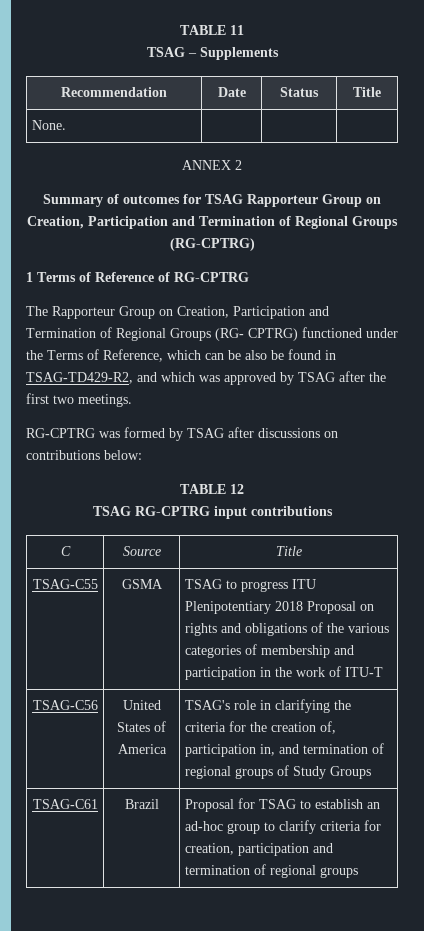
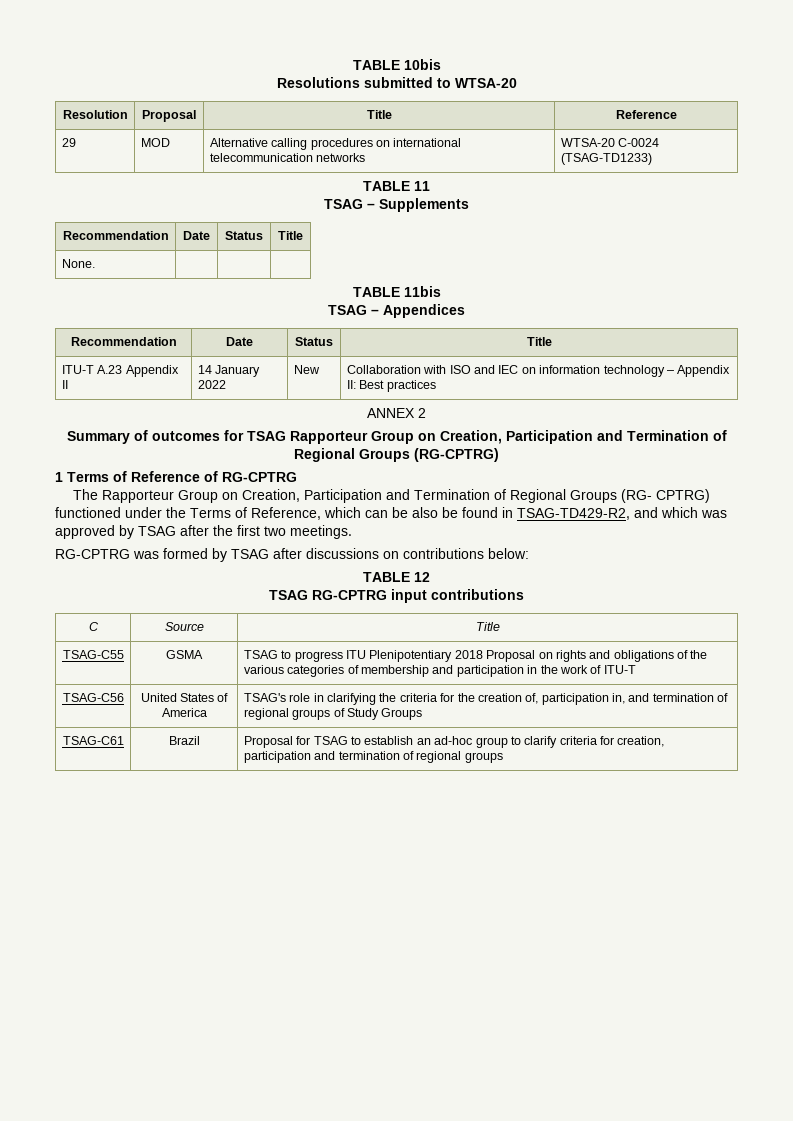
[180,25,226,35] TABLE -> [352,59,441,70] [276,77,517,88] [62,110,128,119] [142,110,196,122] [366,110,392,119] [615,110,677,119] [61,138,76,147] [140,138,170,147] [209,138,462,150] [209,153,366,162] [560,138,660,147] [560,153,652,165] [363,181,410,191] TABLE 10bis // Resolutions submitted to WTSA-20 // Resolution | Proposal | Title | Reference // 29 | MOD | Alternative calling procedures on international telecommunication networks | WTSA-20 C-0024 (TSAG-TD1233) // TABLE
(66, 125) none -> [352,286,441,297] [328,304,465,318] [70,337,177,346] [226,337,253,346] [295,337,333,346] [526,337,552,346] [61,365,179,377] [61,380,68,389] [197,365,261,377] [197,380,226,389] [293,365,320,374] [346,365,731,377] [346,380,436,392] // TABLE 11bis // TSAG – Appendices // Recommendation | Date | Status | Title // ITU-T A.23 Appendix II | 14 January 2022 | New | Collaboration with ISO and IEC on information technology – Appendix II: Best practices

